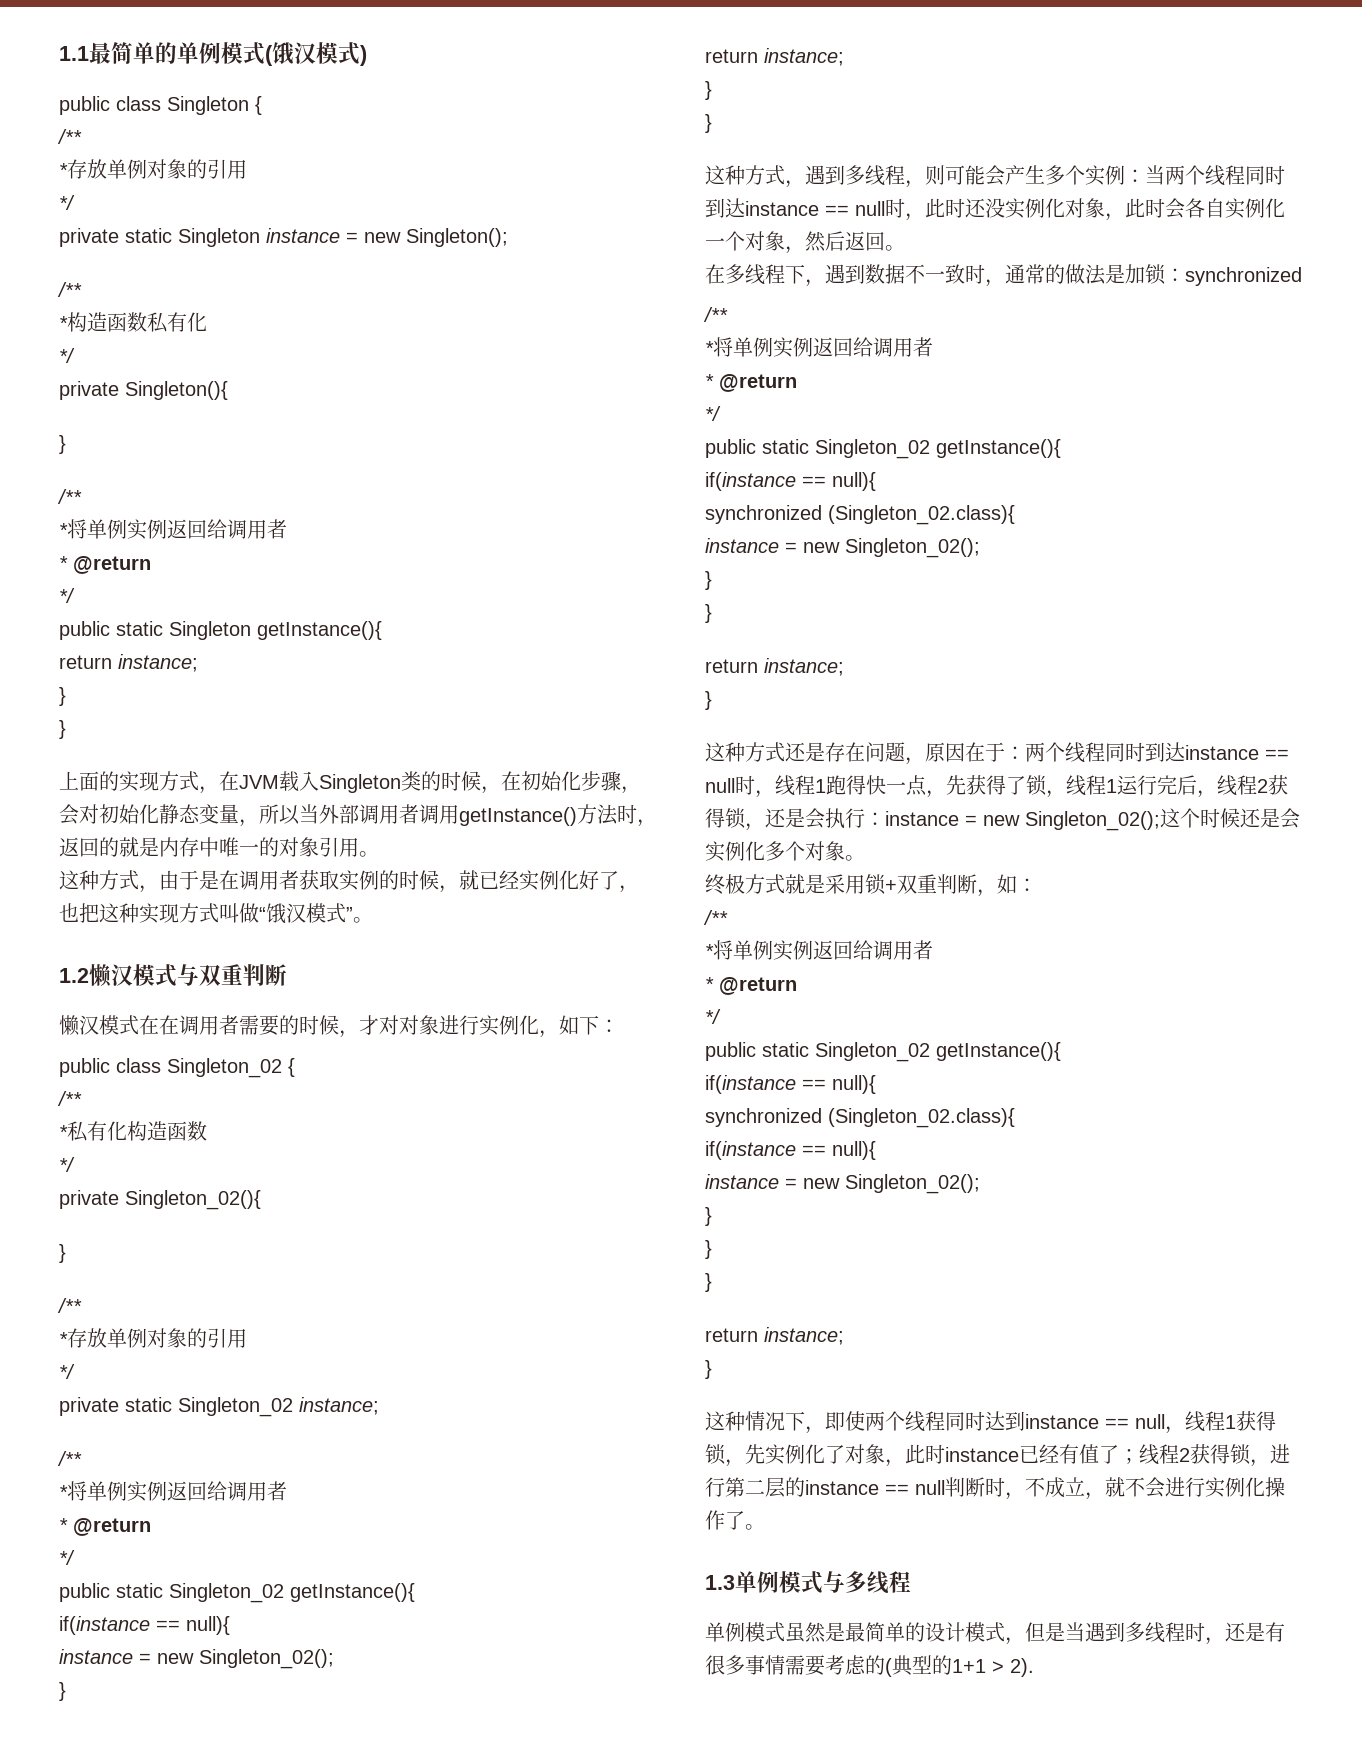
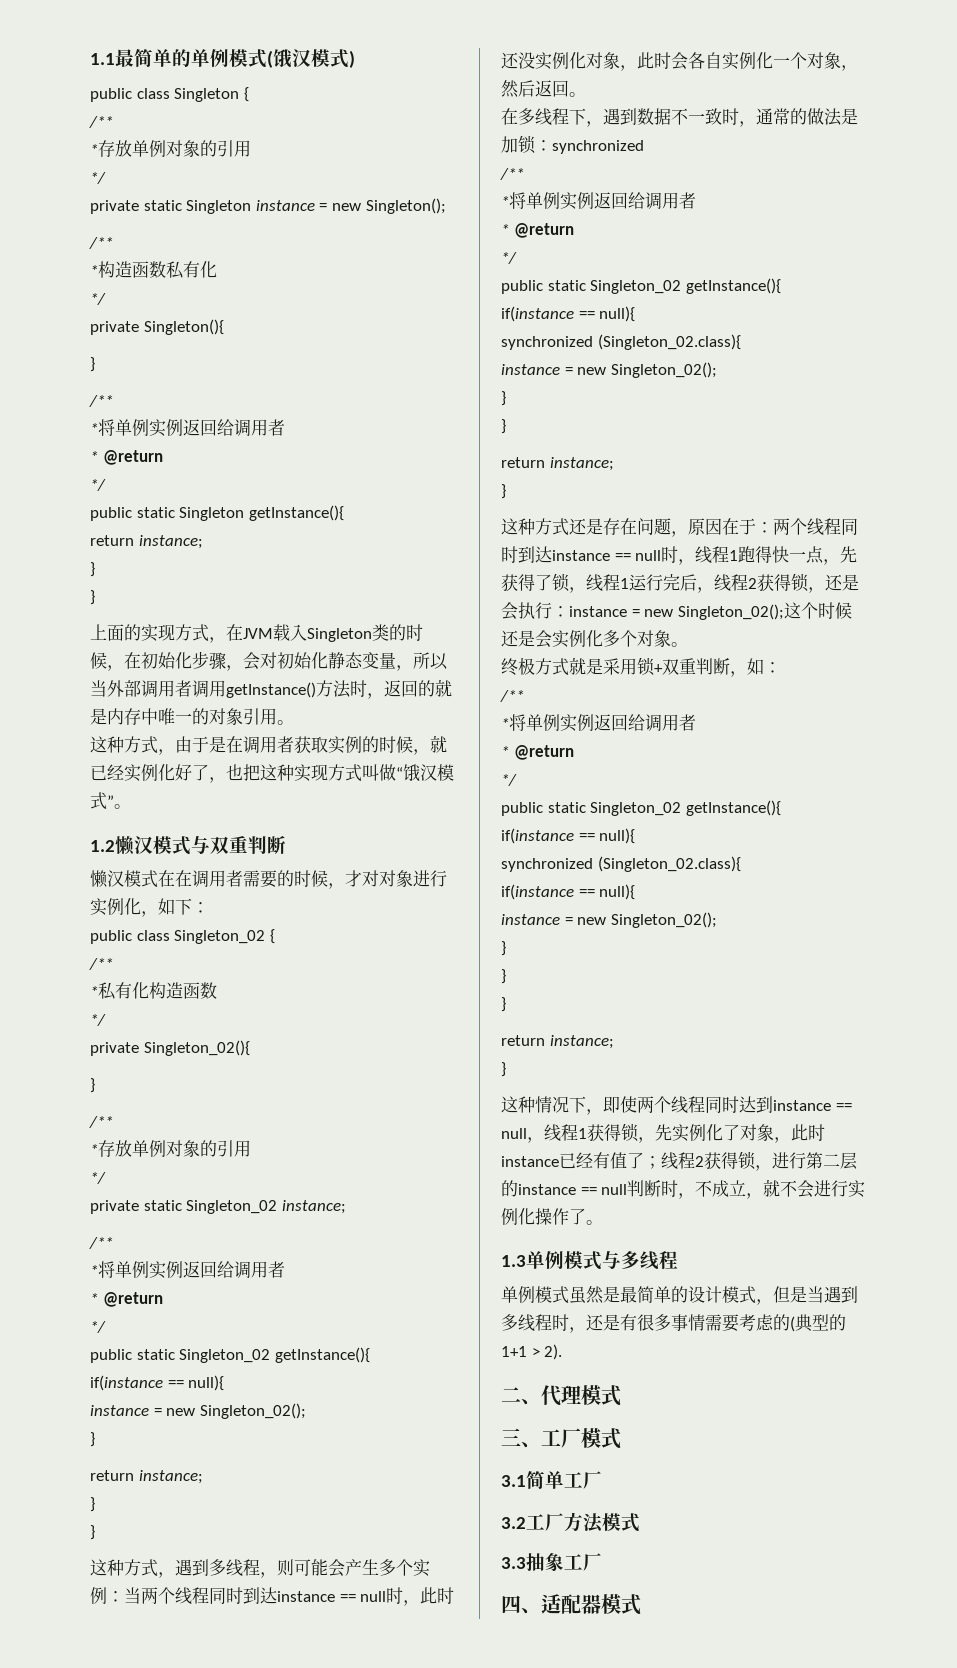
(1034, 1667) none -> [501,1385,621,1406] [501,1428,621,1449] [501,1471,602,1489] [501,1512,640,1533] [501,1553,602,1571] [501,1594,641,1615] // 二、代理模式 // 三、工厂模式 // 3.1简单工厂 // 3.2工厂方法模式 // 3.3抽象工厂 // 四、适配器模式

